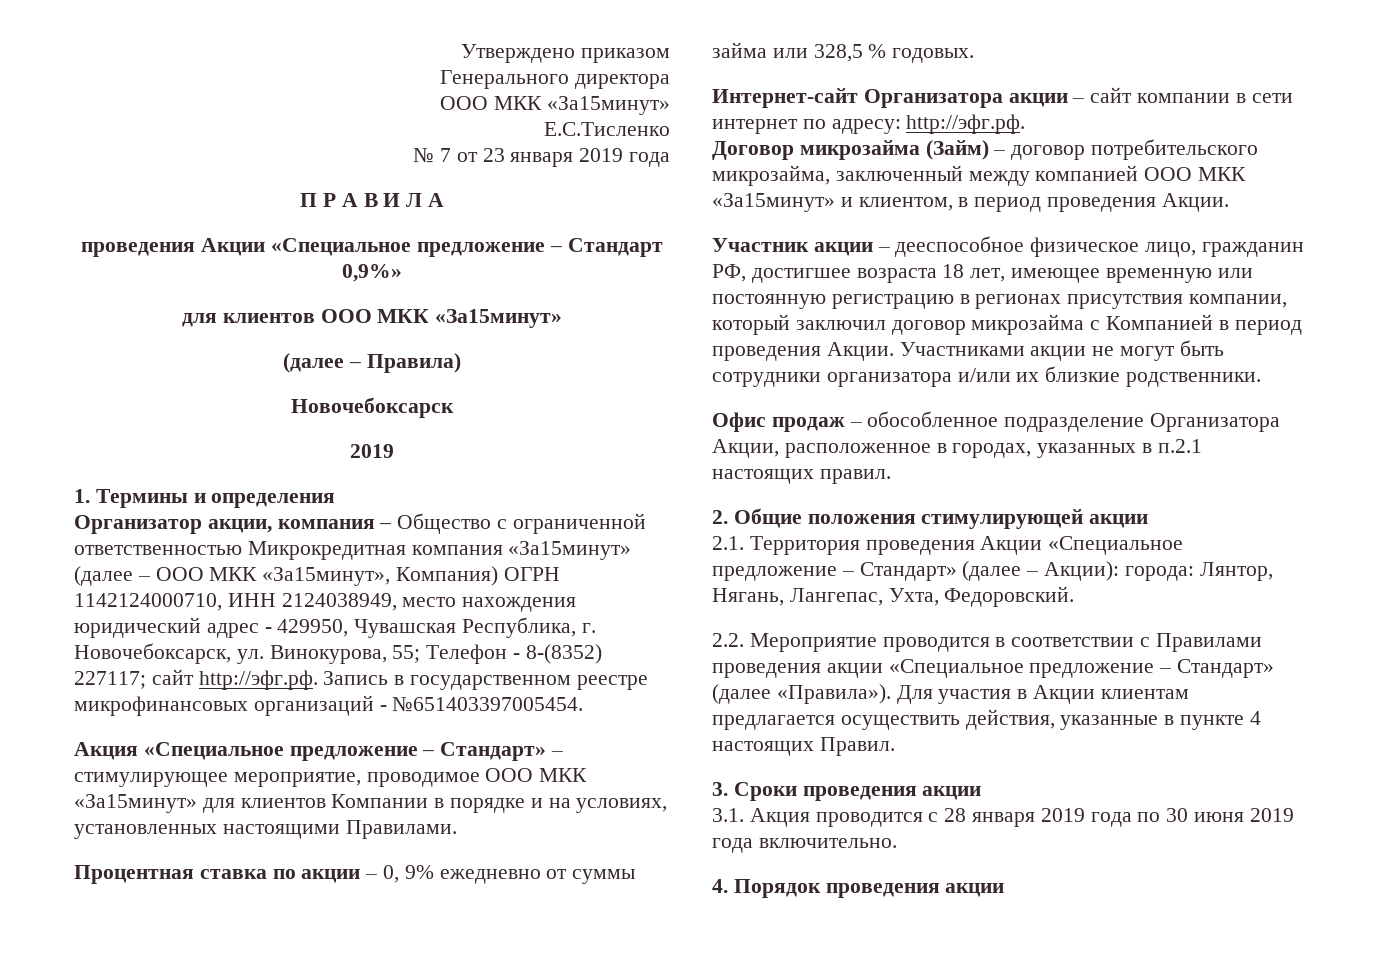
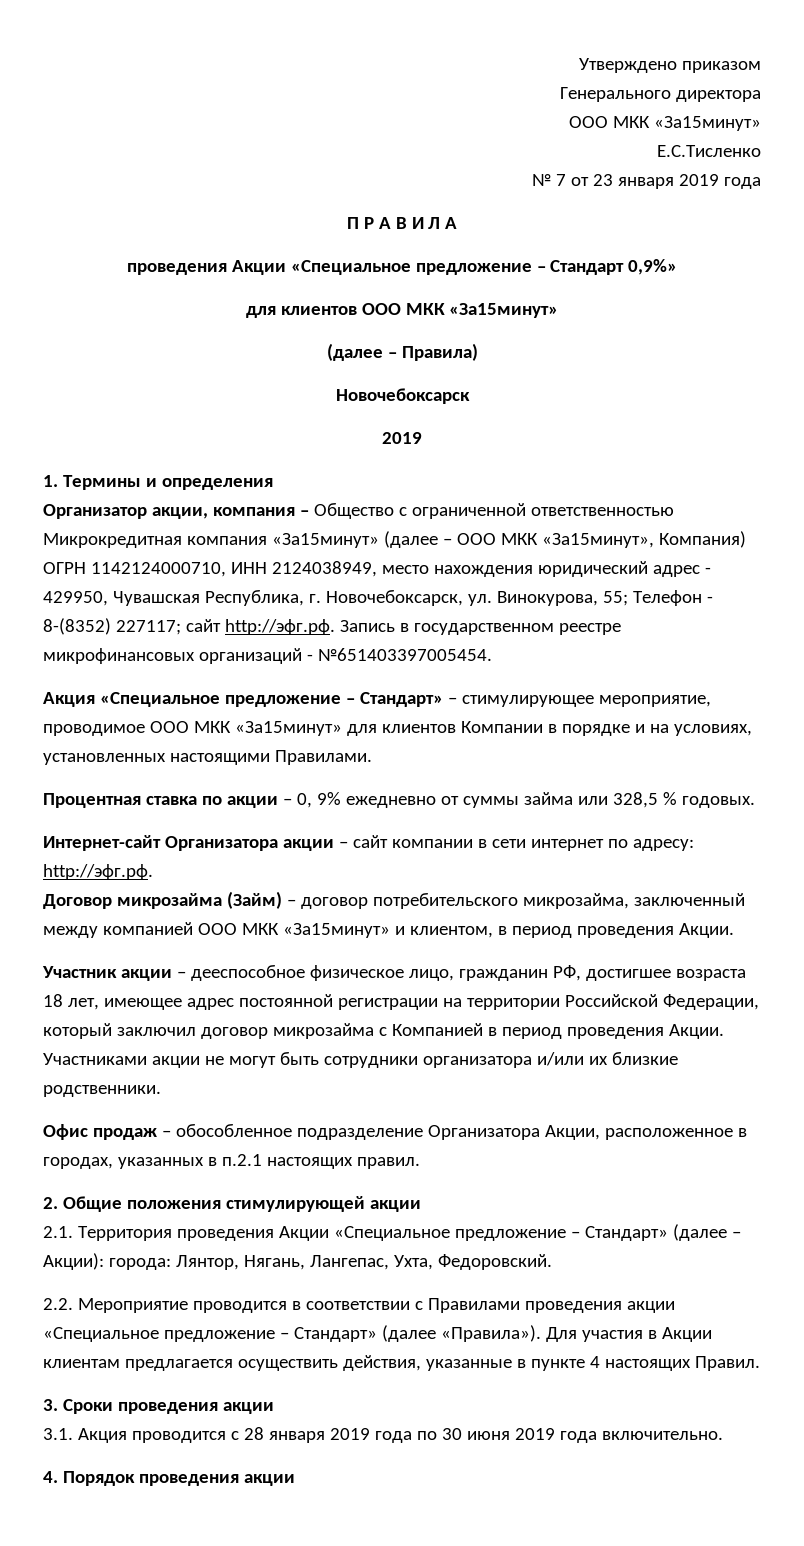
[1105,268,1253,283] [712,294,1288,309] временную или постоянную регистрацию в регионах присутствия компании, -> [186,994,759,1010] адрес постоянной регистрации на территории Российской Федерации,

